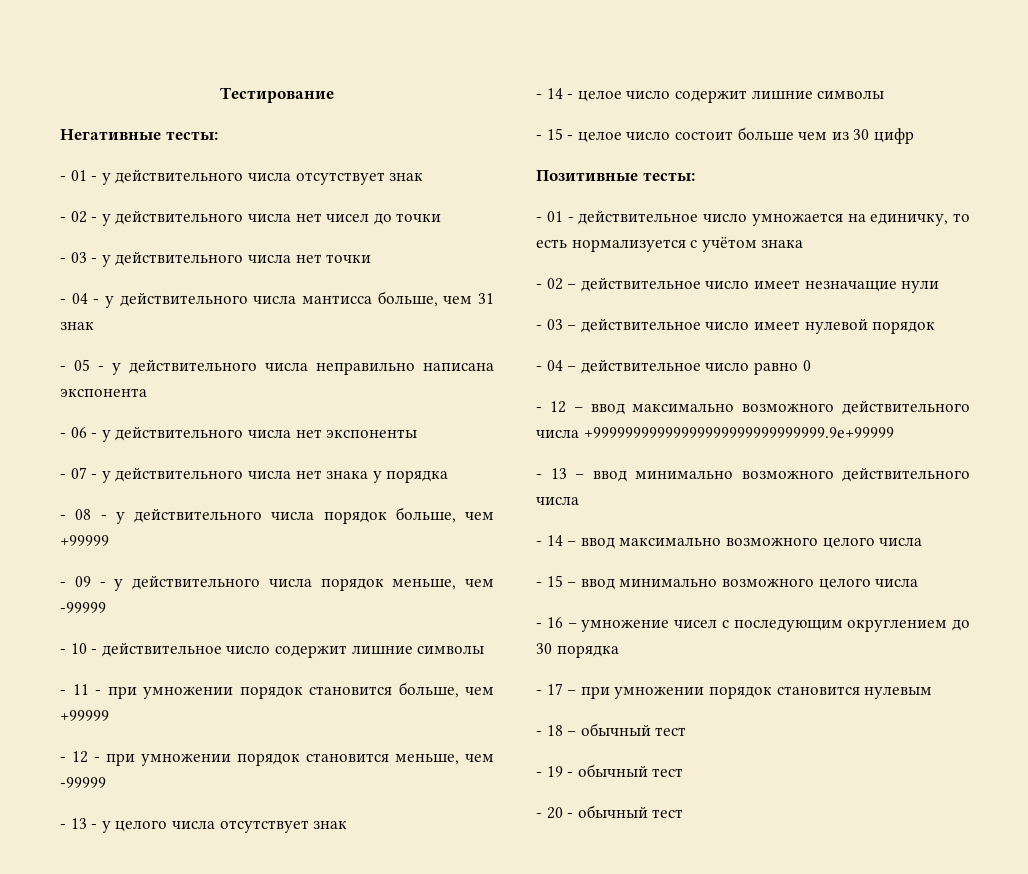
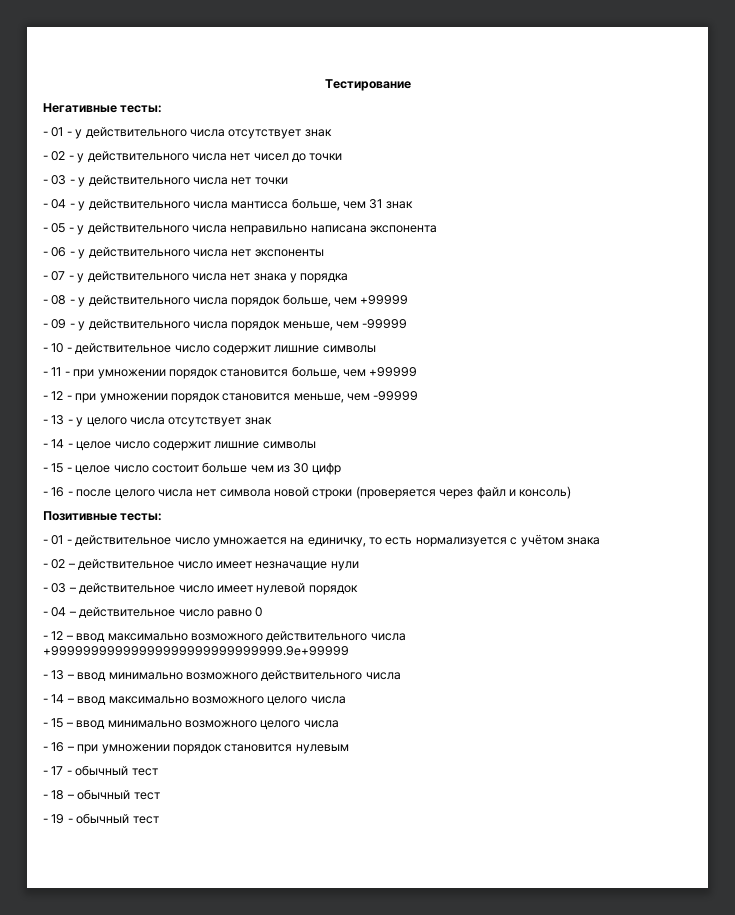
(914, 136) none -> [43,486,572,499] // - 16 - после целого числа нет символа новой строки (проверяется через файл и консоль)
[581,619,970,632] [536,643,619,658] [536,683,577,695] умножение чисел с последующим округлением до 30 порядка // - 17 – -> (74, 748) none
(933, 692) none -> [43,765,158,776] // - 17 - обычный тест
[536,805,684,819] // - 20 - обычный тест -> (159, 820) none

